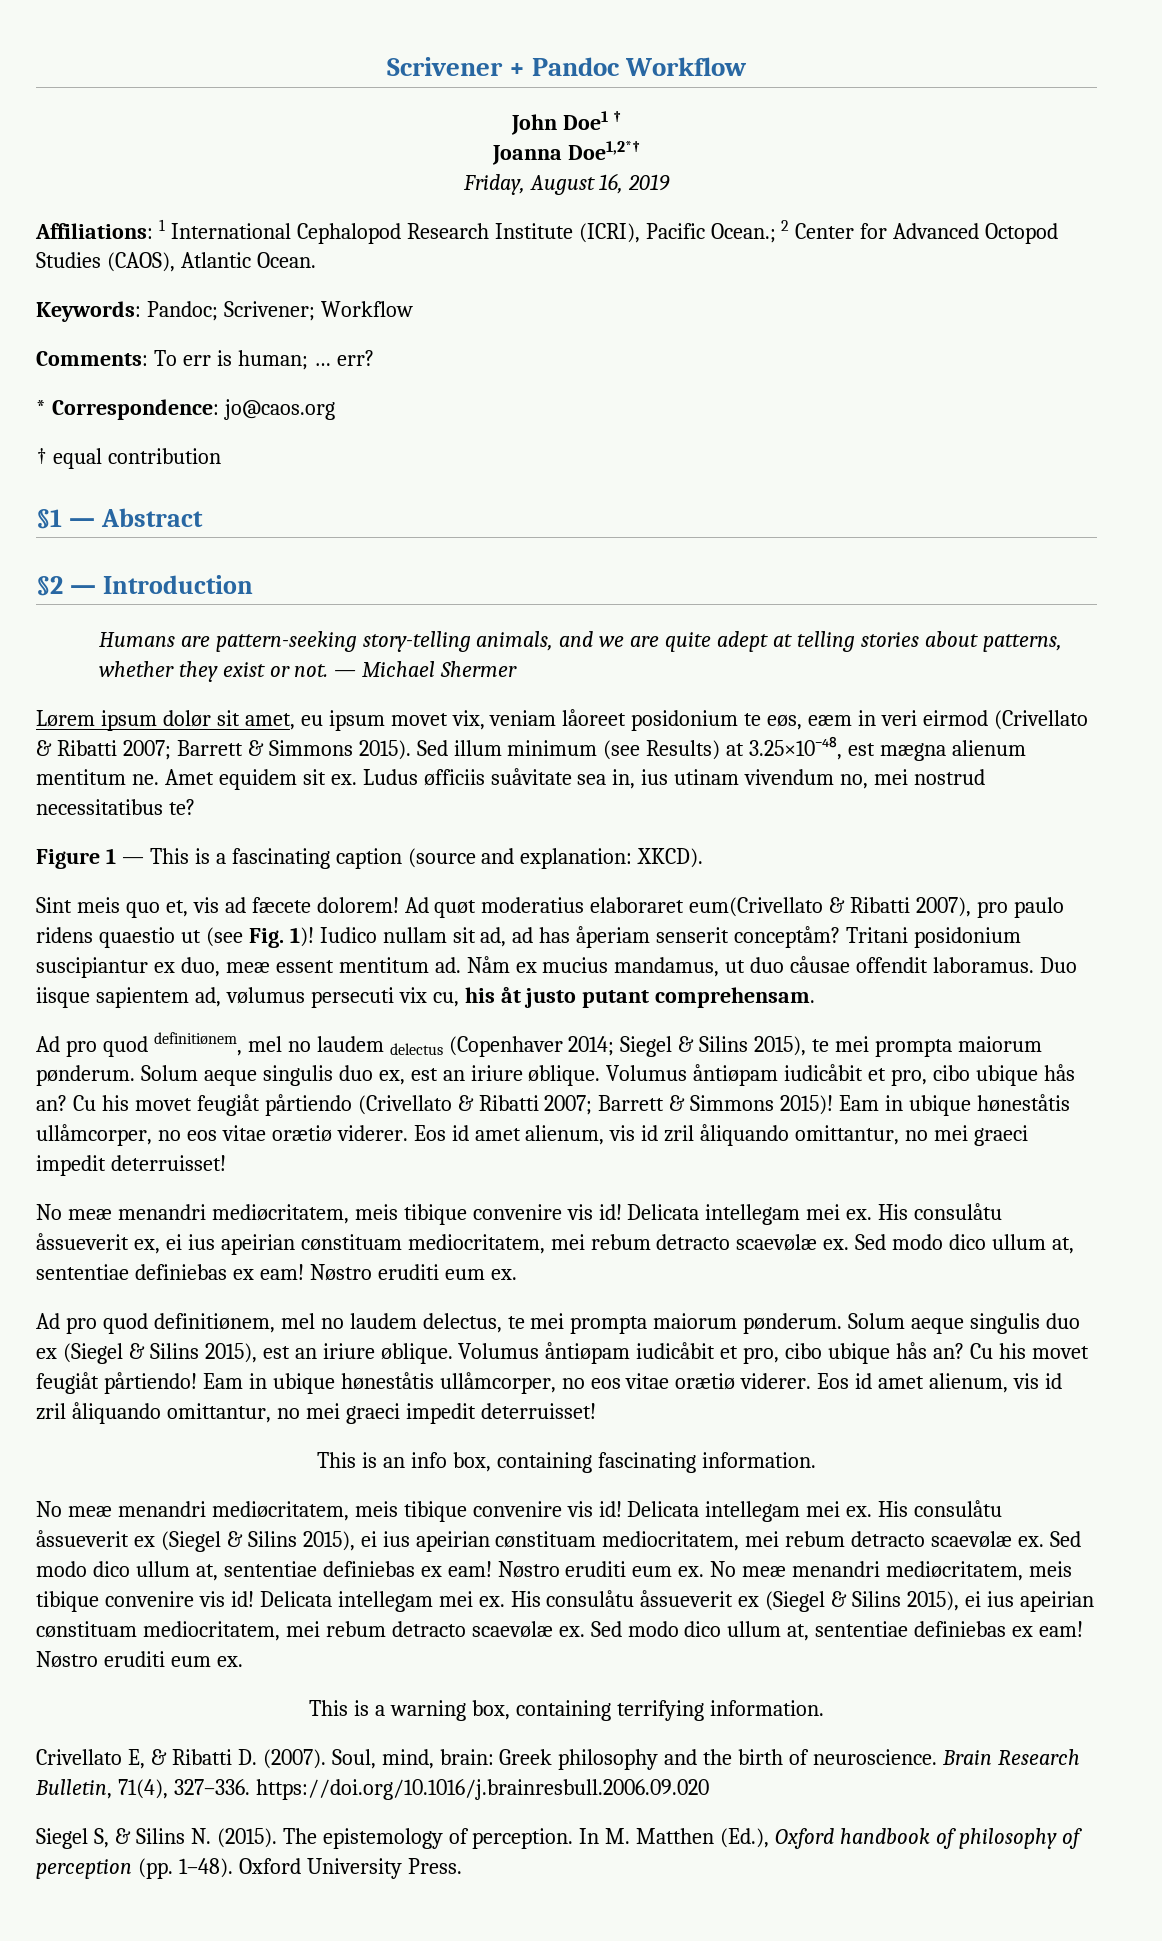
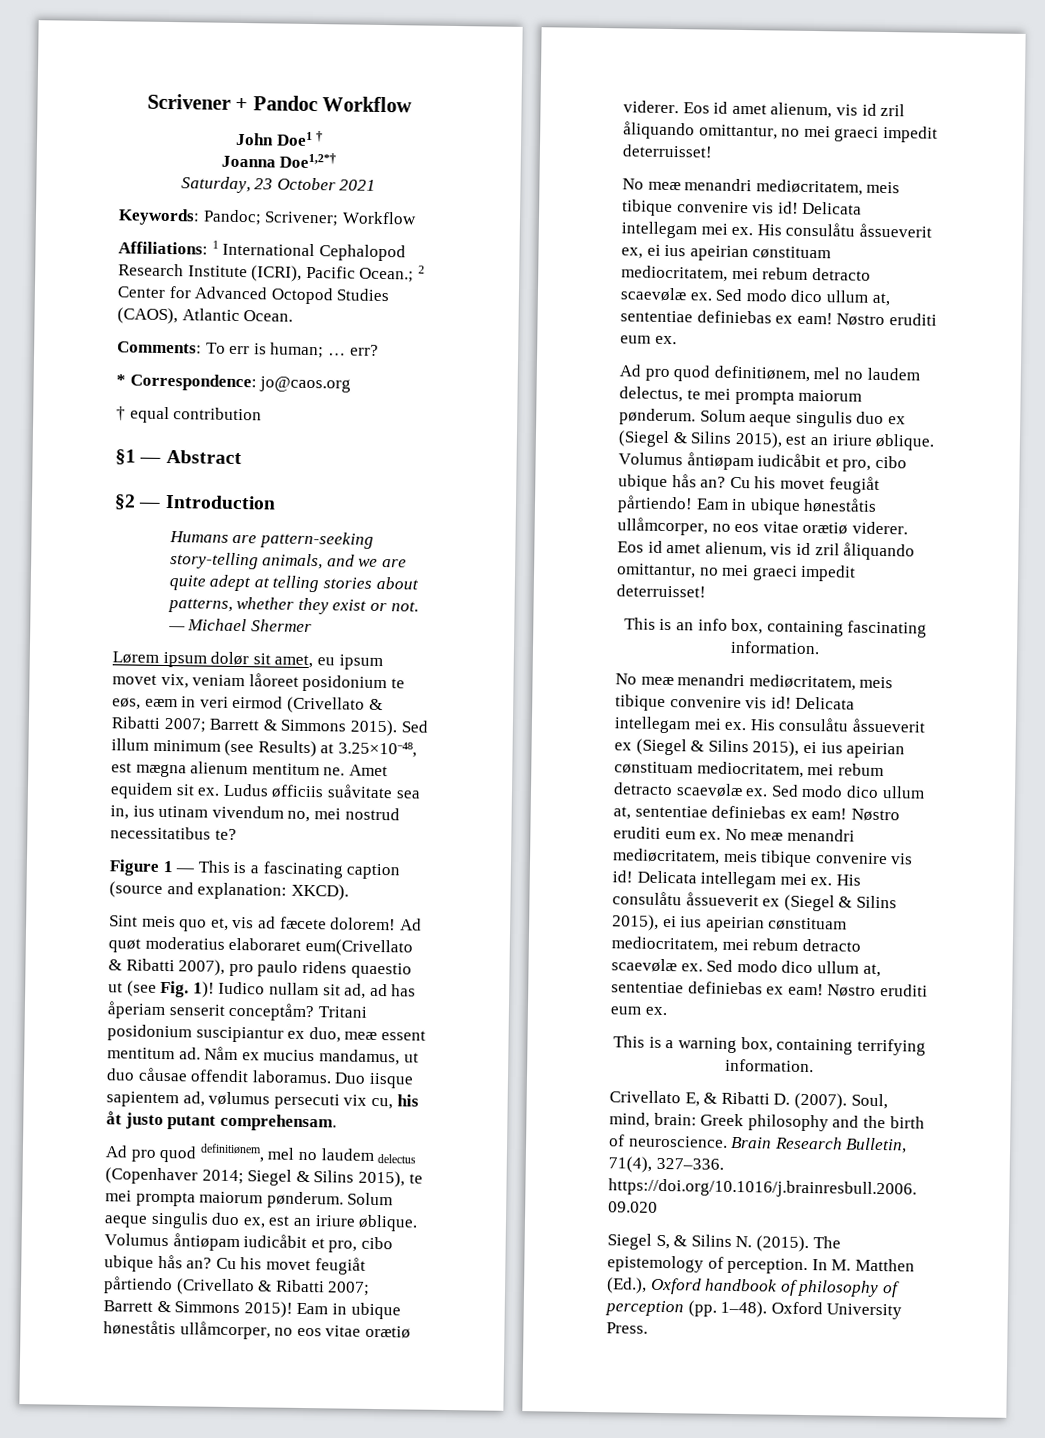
[462,173,671,195] Friday, August 16, 2019 -> [180,176,377,194] [118,208,417,227] Saturday, 23 October 2021 // Keywords: Pandoc; Scrivener; Workflow
[36,301,413,322] // Keywords: Pandoc; Scrivener; Workflow -> (294, 316) none

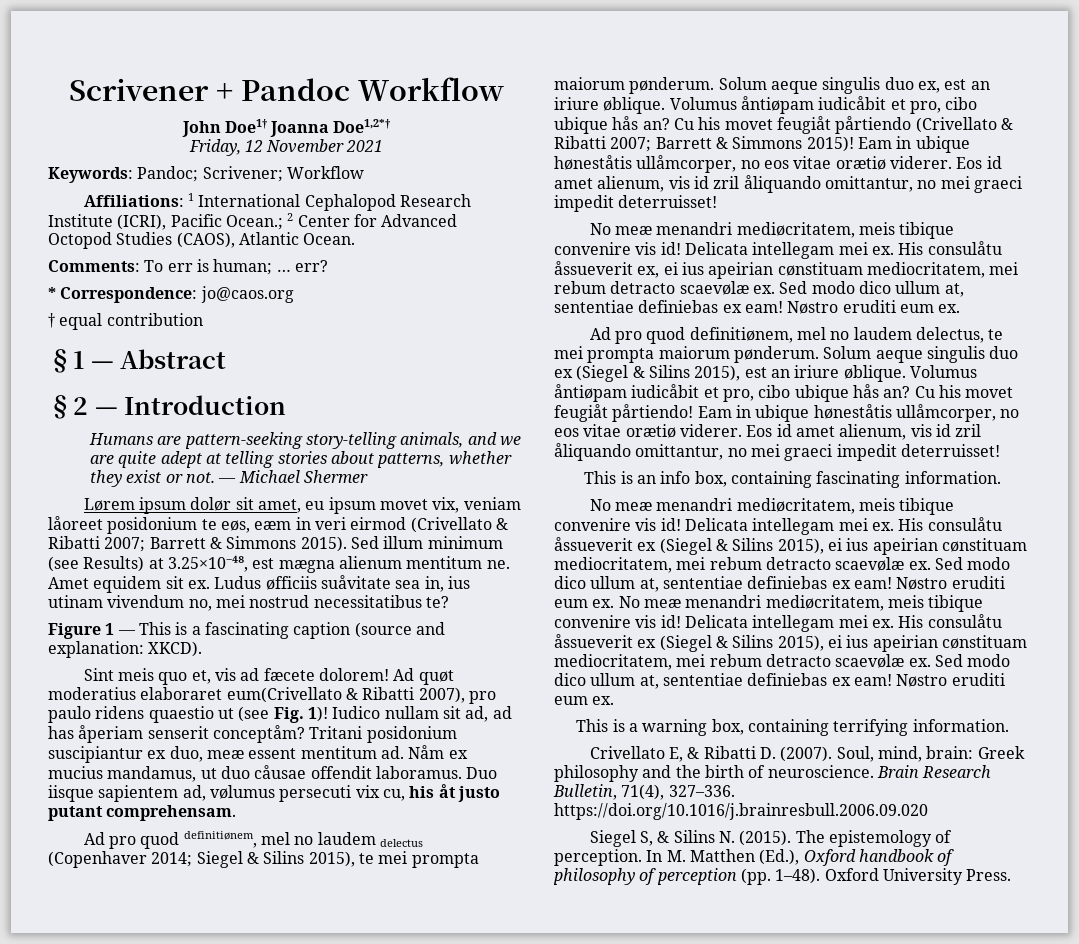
[275,131,324,147] Doe1 † // -> [224,119,267,133] Doe1†
[180,176,336,194] Saturday, 23 October -> [188,139,345,156] Friday, 12 November

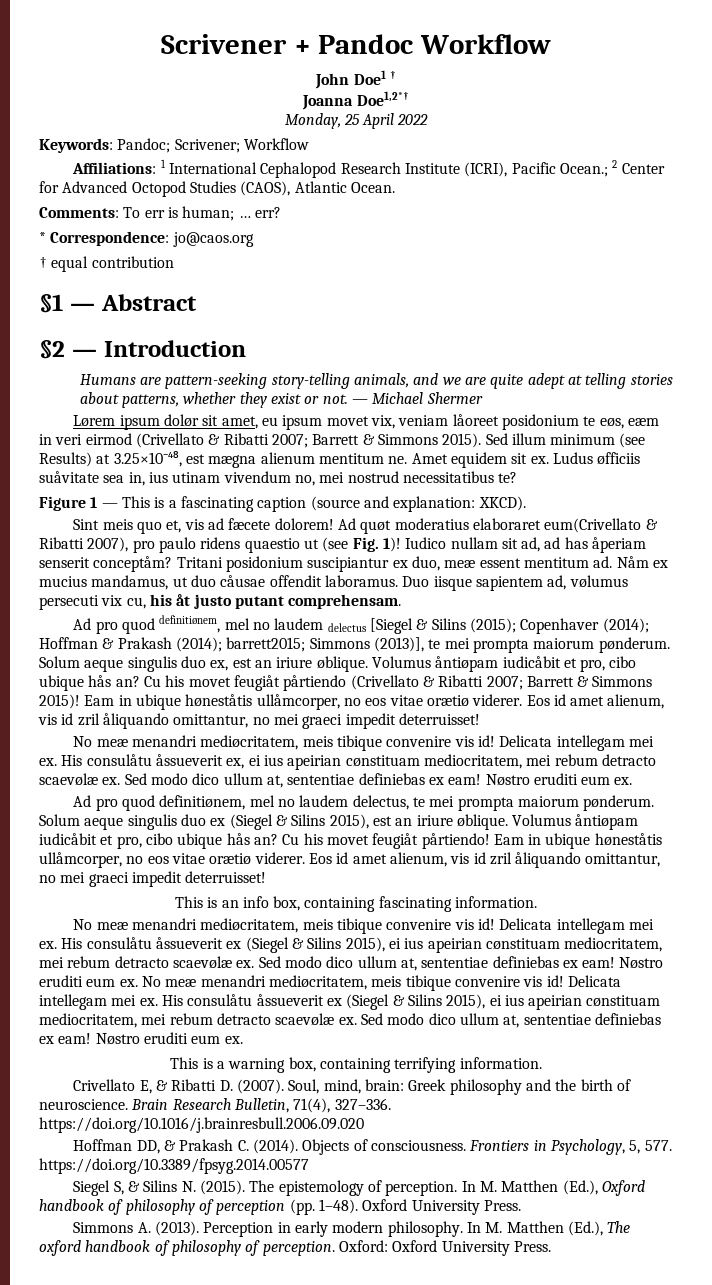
[224,119,267,133] Doe1† -> [353,70,396,85] Doe1 † //
[188,139,384,156] Friday, 12 November 2021 -> [284,113,429,129] Monday, 25 April 2022
[48,851,355,868] (Copenhaver 2014; Siegel & Silins 2015), -> [369,618,649,634] [39,637,424,652] [Siegel & Silins (2015); Copenhaver (2014); Hoffman & Prakash (2014); barrett2015; Simmons (2013)],
(928, 811) none -> [73,1139,672,1155] [39,1158,309,1174] // Hoffman DD, & Prakash C. (2014). Objects of consciousness. Frontiers in Psychology, 5, 577. https://doi.org/10.3389/fpsyg.2014.00577
(1012, 875) none -> [73,1221,631,1237] [39,1240,551,1256] // Simmons A. (2013). Perception in early modern philosophy. In M. Matthen (Ed.), The oxford handbook of philosophy of perception. Oxford: Oxford University Press.

